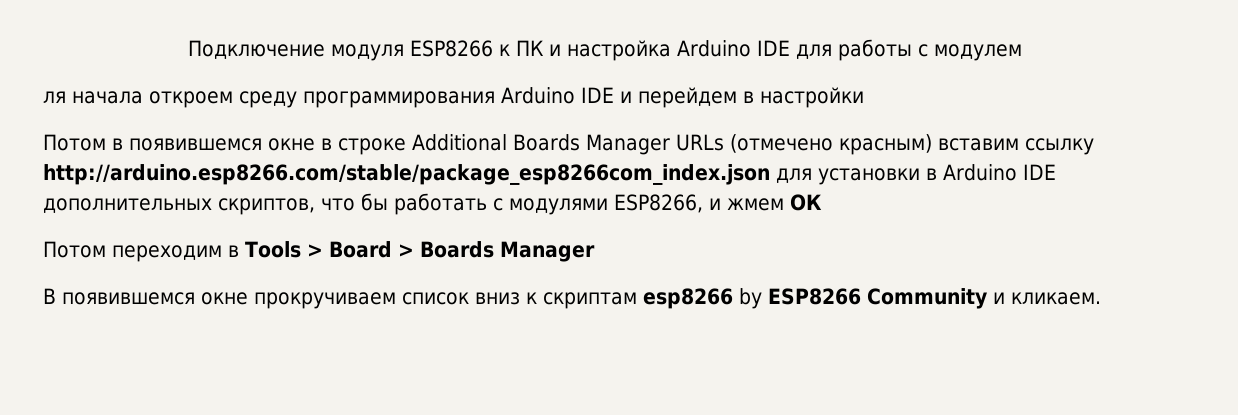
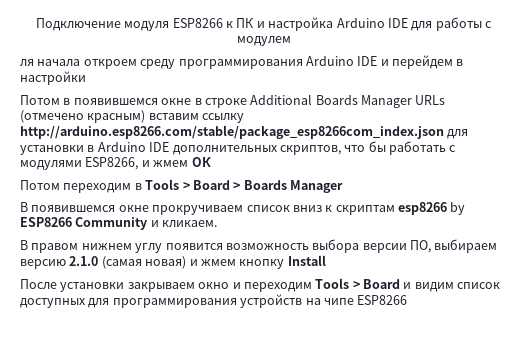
(1101, 298) none -> [20,239,498,253] [20,255,326,269] [20,278,501,292] [20,294,408,308] // В правом нижнем углу появится возможность выбора версии ПО, выбираем версию 2.1.0 (самая новая) и жмем кнопку Install // После установки закрываем окно и переходим Tools > Board и видим список доступных для программирования устройств на чипе ESP8266

